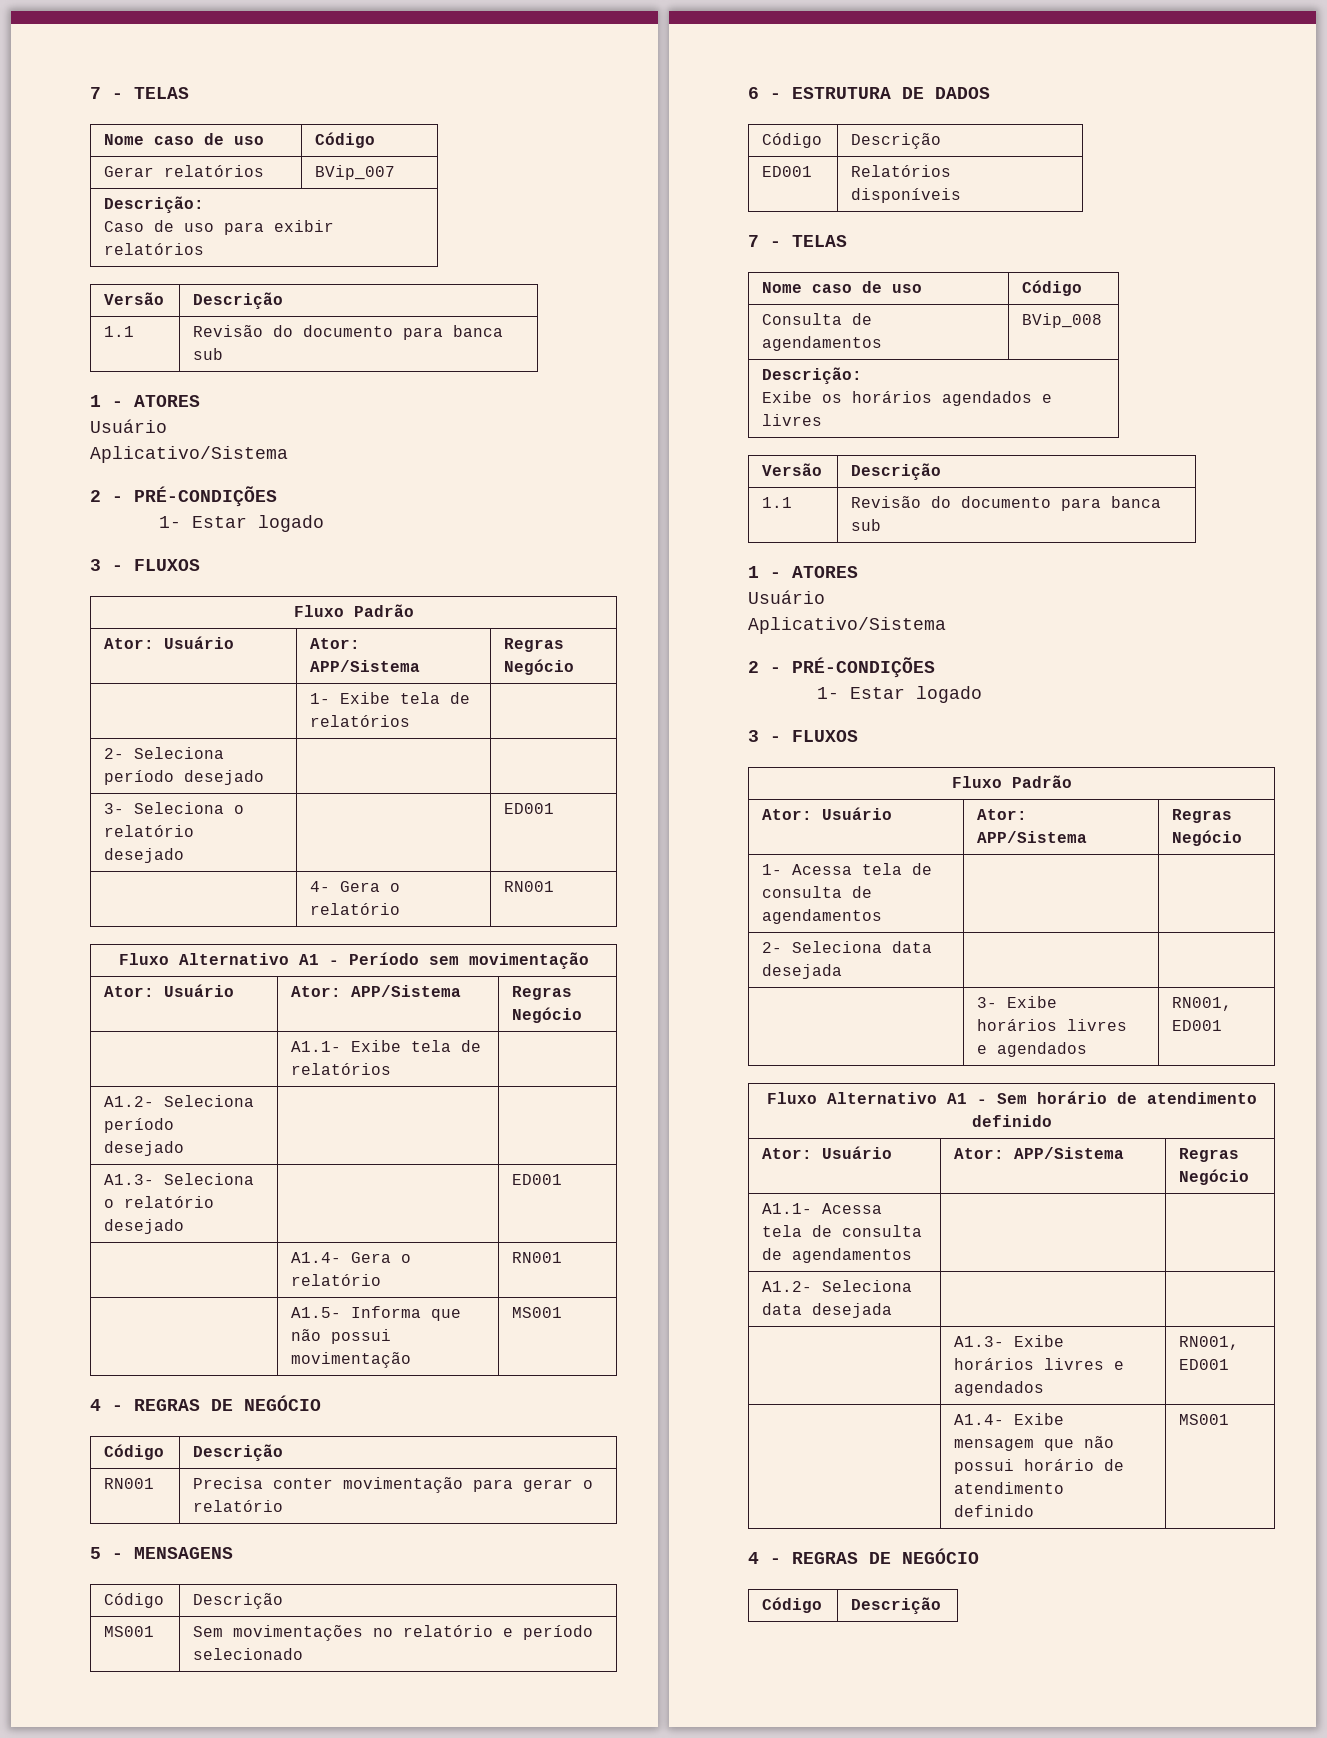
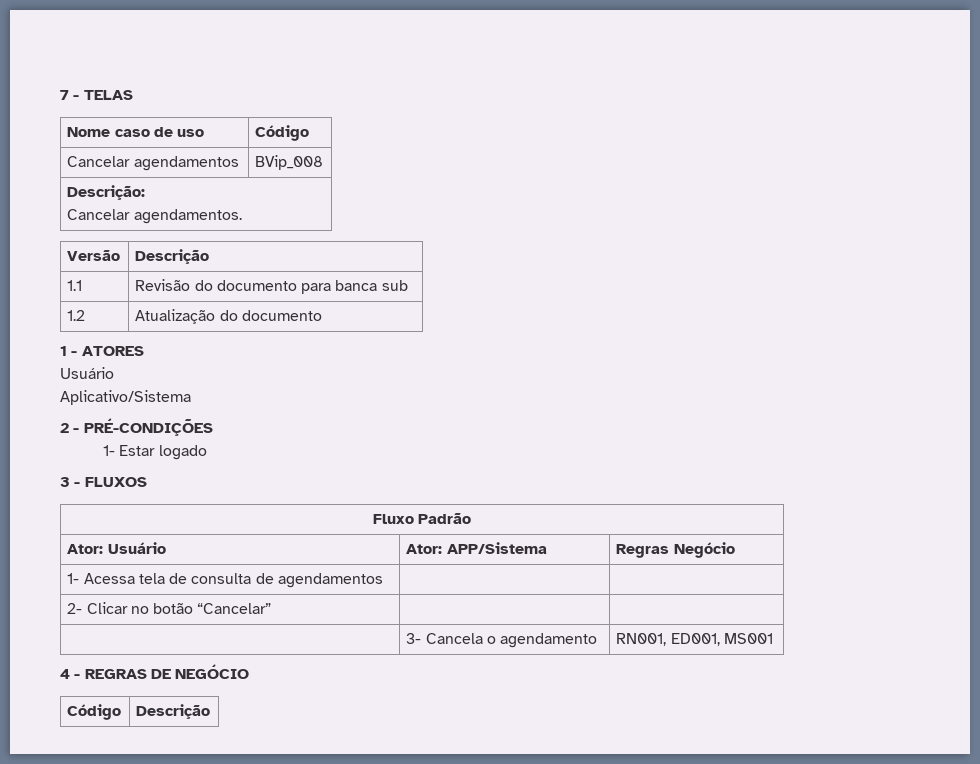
[90,87,189,99] [104,133,265,145] [315,132,376,148] [104,165,265,177] [315,165,396,180] [104,196,205,213] [104,220,335,235] [104,243,205,255] [104,292,165,305] [193,292,284,309] [104,326,135,337] [193,325,504,340] [193,348,224,360] [90,395,200,407] [90,419,167,433] [90,446,288,463] [90,486,277,507] [158,515,324,532] [90,559,200,571] [293,604,414,617] [104,636,235,649] [310,638,361,649] [310,660,421,672] [504,638,565,652] [504,659,575,675] [310,692,471,704] [310,715,411,727] [104,747,225,759] [104,770,265,785] [104,802,245,814] [104,825,195,837] [104,848,185,863] [504,803,555,814] [310,881,401,892] [310,903,401,915] [504,881,555,892] [118,952,589,969] [104,984,235,997] [291,985,462,997] [512,986,573,1000] [512,1007,583,1023] [291,1040,482,1052] [291,1063,392,1075] [104,1095,255,1107] [104,1118,175,1133] [104,1141,185,1156] [104,1173,255,1185] [104,1196,215,1208] [104,1219,185,1234] [512,1174,563,1185] [291,1252,412,1263] [291,1274,382,1286] [512,1252,563,1263] [291,1306,462,1321] [291,1329,392,1344] [291,1352,412,1368] [512,1307,563,1318] [90,1395,321,1411] [104,1444,165,1460] [193,1444,284,1461] [104,1478,155,1489] [193,1477,594,1493] [193,1500,284,1512] [90,1547,233,1559] [104,1593,165,1608] [193,1593,284,1609] [104,1626,155,1637] [193,1625,594,1641] [193,1648,304,1660] [748,87,990,99] [762,133,823,148] [851,133,942,149] [762,166,813,177] [851,165,952,177] [851,188,962,203] [748,235,847,247] [762,281,923,293] [1022,280,1083,296] [762,313,873,325] [762,336,883,351] [1022,313,1103,328] [762,367,863,384] [762,391,1053,406] [762,414,823,426] [762,463,823,476] [851,463,942,480] [762,497,793,508] [851,496,1162,511] [851,519,882,531] 7 - TELAS // Nome caso de uso | Código // Gerar relatórios | BVip_007 // Descrição: // Caso de uso para exibir relatórios // Versão | Descrição // 1.1 | Revisão do documento para banca sub // 1 - ATORES // Usuário // Aplicativo/Sistema // 2 - PRÉ-CONDIÇÕES // 1- Estar logado // 3 - FLUXOS // Fluxo Padrão // Ator: Usuário | Ator: APP/Sistema | Regras Negócio // | 1- Exibe tela de relatórios | // 2- Seleciona período desejado | | // 3- Seleciona o relatório desejado | | ED001 // | 4- Gera o relatório | RN001 // Fluxo Alternativo A1 - Período sem movimentação // Ator: Usuário | Ator: APP/Sistema | Regras Negócio // | A1.1- Exibe tela de relatórios | // A1.2- Seleciona período desejado | | // A1.3- Seleciona o relatório desejado | | ED001 // | A1.4- Gera o relatório | RN001 // | A1.5- Informa que não possui movimentação | MS001 // 4 - REGRAS DE NEGÓCIO // Código | Descrição // RN001 | Precisa conter movimentação para gerar o relatório // 5 - MENSAGENS // Código | Descrição // MS001 | Sem movimentações no relatório e período selecionado // 6 - ESTRUTURA DE DADOS // Código | Descrição // ED001 | Relatórios disponíveis // 7 - TELAS // Nome caso de uso | Código // Consulta de agendamentos | BVip_008 // Descrição: // Exibe os horários agendados e livres // Versão | Descrição // 1.1 | Revisão do documento para banca sub -> [60,90,133,100] [67,127,205,137] [255,125,310,141] [67,156,239,171] [255,155,324,170] [67,185,146,200] [67,209,242,224] [67,250,121,261] [135,249,210,264] [67,280,83,291] [135,279,408,294] [67,310,86,321] [135,309,322,324] 7 - TELAS // Nome caso de uso | Código // Cancelar agendamentos | BVip_008 // Descrição: // Cancelar agendamentos. // Versão | Descrição // 1.1 | Revisão do documento para banca sub // 1.2 | Atualização do documento
[792,941,933,953] [762,964,843,979] [977,996,1058,1008] [977,1019,1128,1031] [977,1042,1088,1057] [1172,997,1233,1011] [1172,1020,1223,1031] [766,1091,1257,1104] [971,1115,1052,1127] [762,1146,893,1159] [954,1147,1125,1159] [1179,1148,1240,1162] [1179,1169,1250,1185] [762,1203,883,1214] [762,1225,923,1237] [762,1248,913,1263] [762,1280,913,1292] [762,1303,893,1318] [954,1335,1065,1347] [954,1358,1125,1370] [954,1381,1045,1396] [1179,1336,1240,1350] [1179,1359,1230,1370] [954,1413,1065,1425] [954,1436,1115,1451] [954,1459,1125,1474] [954,1482,1065,1494] [954,1505,1035,1517] Seleciona data desejada | | // | 3- Exibe horários livres e agendados | RN001, ED001 // Fluxo Alternativo A1 - Sem horário de atendimento definido // Ator: Usuário | Ator: APP/Sistema | Regras Negócio // A1.1- Acessa tela de consulta de agendamentos | | // A1.2- Seleciona data desejada | | // | A1.3- Exibe horários livres e agendados | RN001, ED001 // | A1.4- Exibe mensagem que não possui horário de atendimento definido | -> [86,602,272,614] [406,633,598,648] [616,633,720,646] Clicar no botão “Cancelar” | | // | 3- Cancela o agendamento | RN001, ED001,

